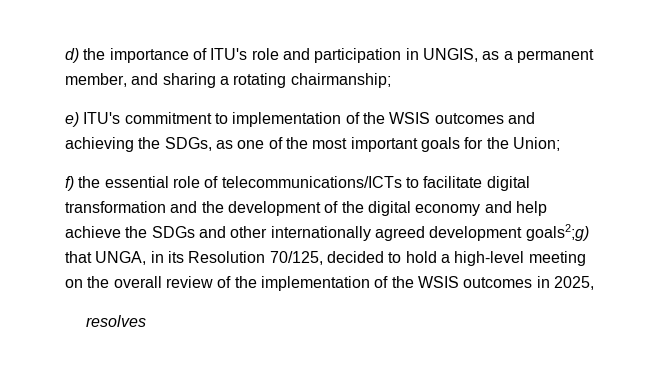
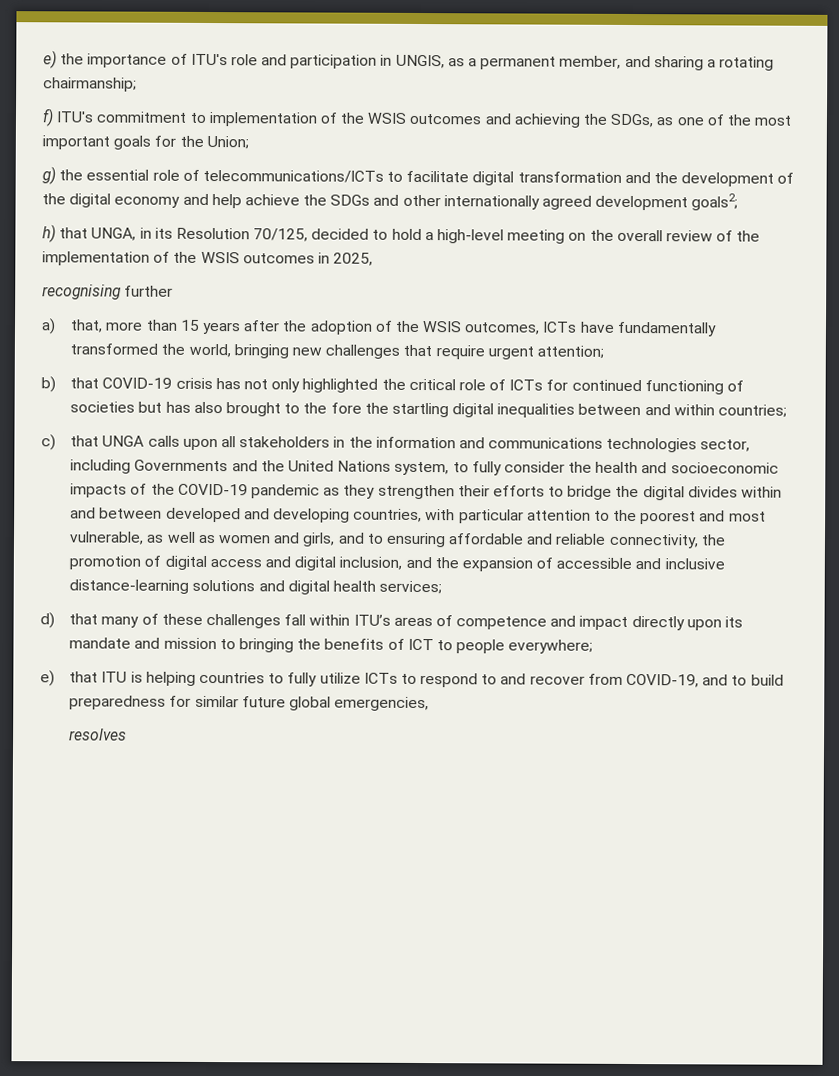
[65,48,79,63] d) -> [43,50,57,69] e)
[65,112,79,127] e) -> [42,108,54,127] f)
[65,176,74,191] f) -> [42,166,56,185] g)
[525,224,589,241] goals2;g) -> [691,193,739,211] [42,224,56,243] goals2; // h)
(594, 283) none -> [42,284,174,300] [41,318,717,337] [70,343,604,360] [41,376,745,395] [70,401,788,418] [41,434,751,453] [70,459,779,476] [70,483,783,501] [70,507,766,525] [69,531,726,549] [69,555,725,572] [69,579,443,595] [40,612,744,631] [69,637,594,654] [40,670,784,688] [69,695,430,712] // recognising further // a) that, more than 15 years after the adoption of the WSIS outcomes, ICTs have fundamentally transformed the world, bringing new challenges that require urgent attention; // b) that COVID-19 crisis has not only highlighted the critical role of ICTs for continued functioning of societies but has also brought to the fore the startling digital inequalities between and within countries; // c) that UNGA calls upon all stakeholders in the information and communications technologies sector, including Governments and the United Nations system, to fully consider the health and socioeconomic impacts of the COVID-19 pandemic as they strengthen their efforts to bridge the digital divides within and between developed and developing countries, with particular attention to the poorest and most vulnerable, as well as women and girls, and to ensuring affordable and reliable connectivity, the promotion of digital access and digital inclusion, and the expansion of accessible and inclusive distance-learning solutions and digital health services; // d) that many of these challenges fall within ITU’s areas of competence and impact directly upon its mandate and mission to bringing the benefits of ICT to people everywhere; // e) that ITU is helping countries to fully utilize ICTs to respond to and recover from COVID-19, and to build preparedness for similar future global emergencies,

